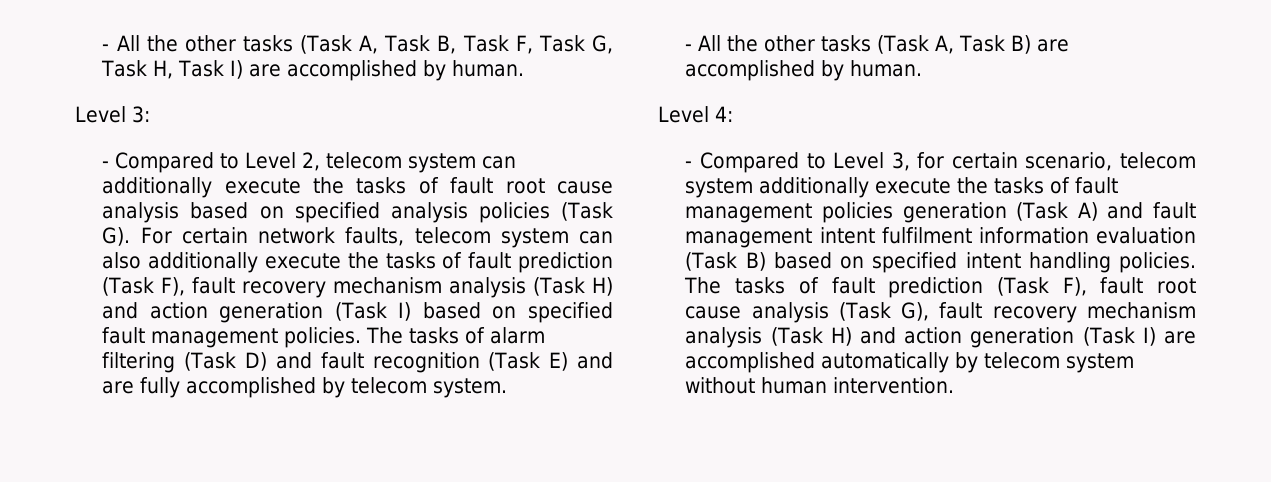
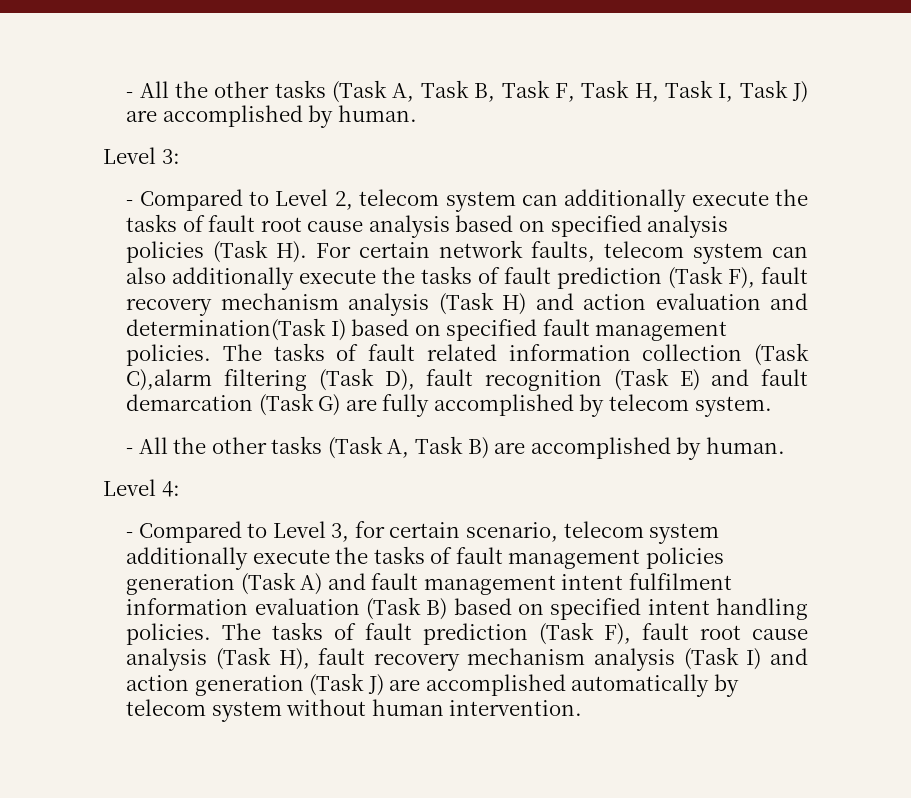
[592,35,614,54] [101,60,244,79] G, Task H, Task I) -> [634,80,808,103] H, Task I, Task J)
[102,227,131,246] G). -> [276,241,308,263] H).
[219,302,387,323] generation (Task -> [655,293,809,310] [126,318,327,341] evaluation and determination(Task
[490,327,546,344] [102,352,312,373] alarm filtering (Task D) and -> [368,343,809,366] [126,368,415,391] fault related information collection (Task C),alarm filtering (Task D),
(613, 360) none -> [760,369,808,386] [126,393,341,416] fault demarcation (Task G)
[901,302,1196,323] [685,327,1156,348] G), fault recovery mechanism analysis (Task H) and action generation (Task I) -> [278,647,809,671] [126,673,384,696] H), fault recovery mechanism analysis (Task I) and action generation (Task J)

